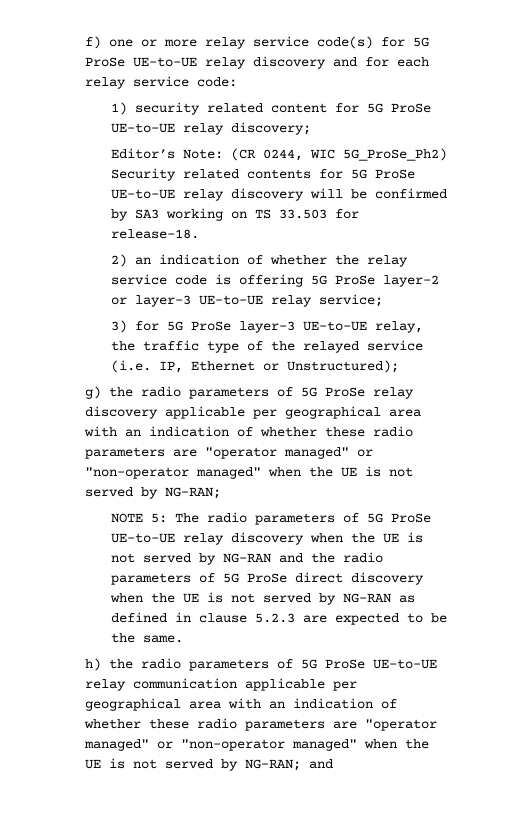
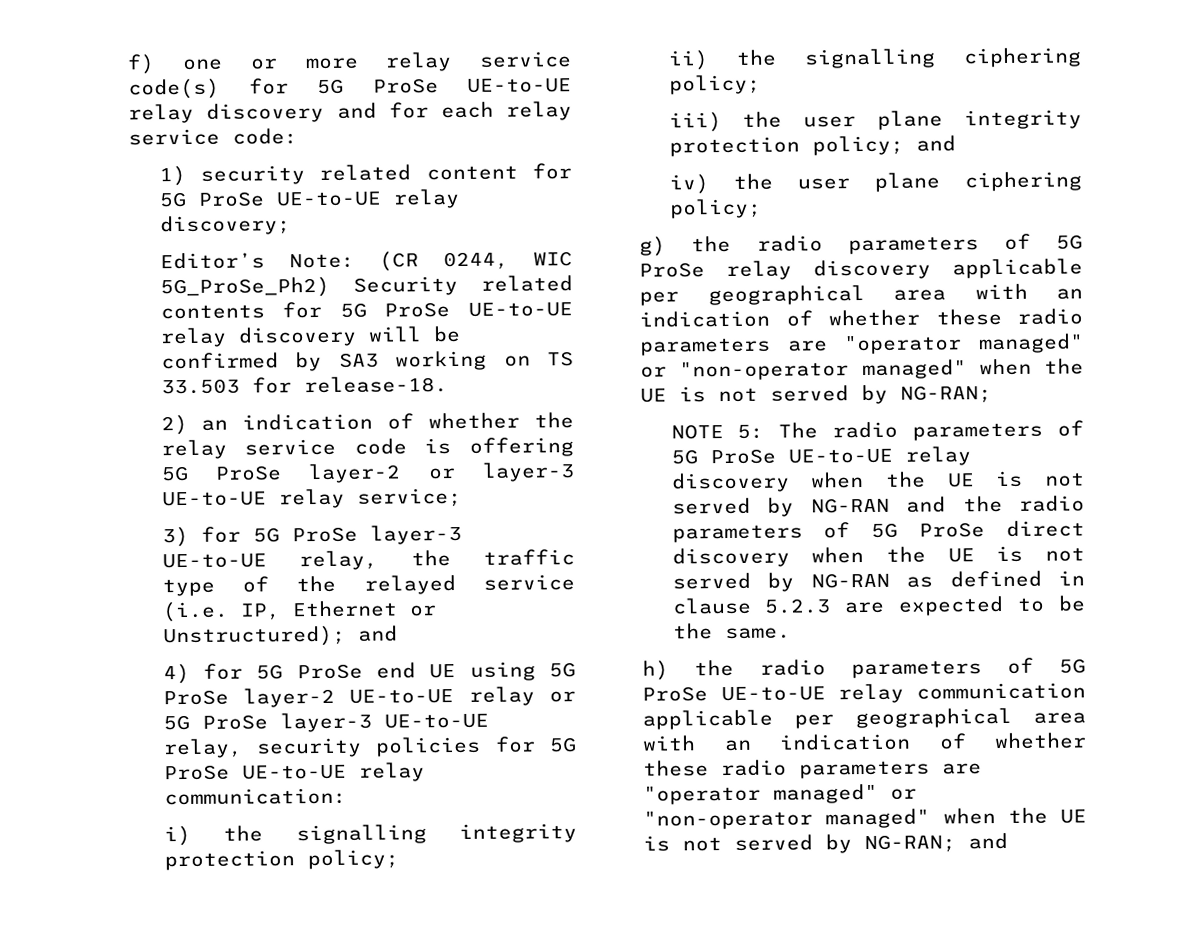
(399, 366) none -> [357,625,398,642] [162,661,576,685] [162,686,576,708] [162,712,489,733] [162,736,578,759] [163,762,425,782] [163,787,347,806] [163,823,577,847] [163,849,399,871] [667,47,1082,71] [668,74,761,95] [668,109,1082,133] [668,135,956,157] [668,171,1082,195] [668,198,762,219] and // 4) for 5G ProSe end UE using 5G ProSe layer-2 UE-to-UE relay or 5G ProSe layer-3 UE-to-UE relay, security policies for 5G ProSe UE-to-UE relay communication: // i) the signalling integrity protection policy; // ii) the signalling ciphering policy; // iii) the user plane integrity protection policy; and // iv) the user plane ciphering policy;

